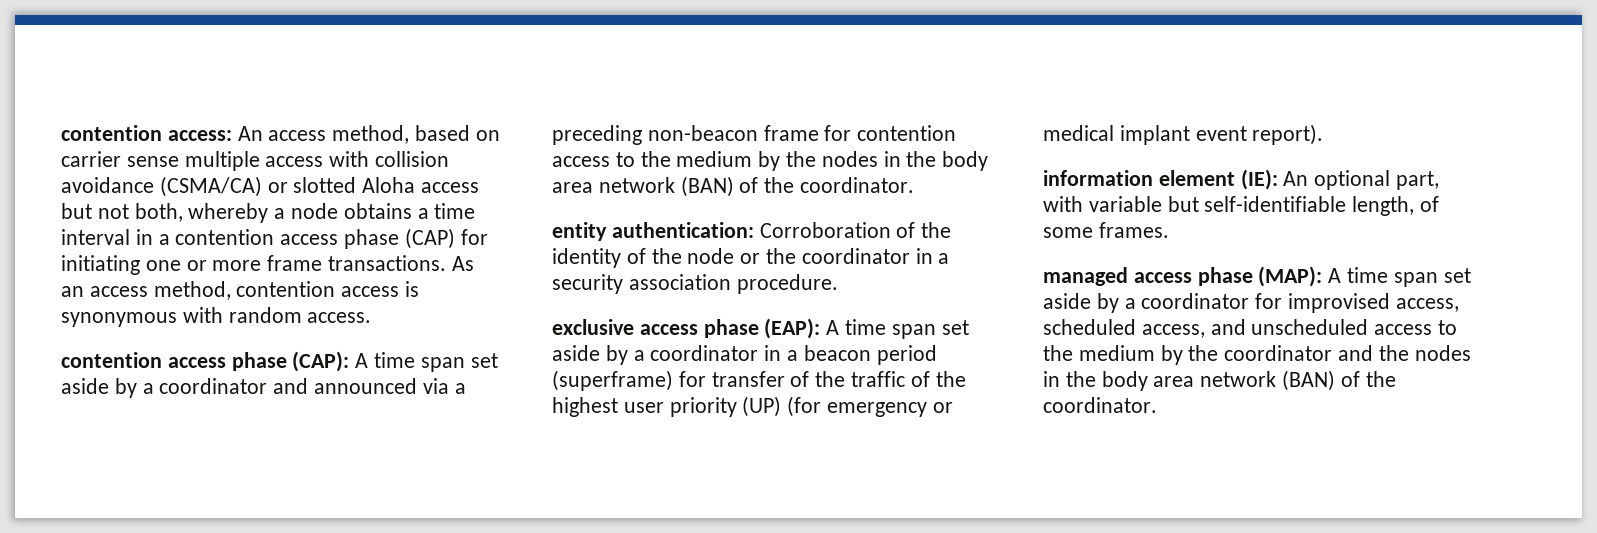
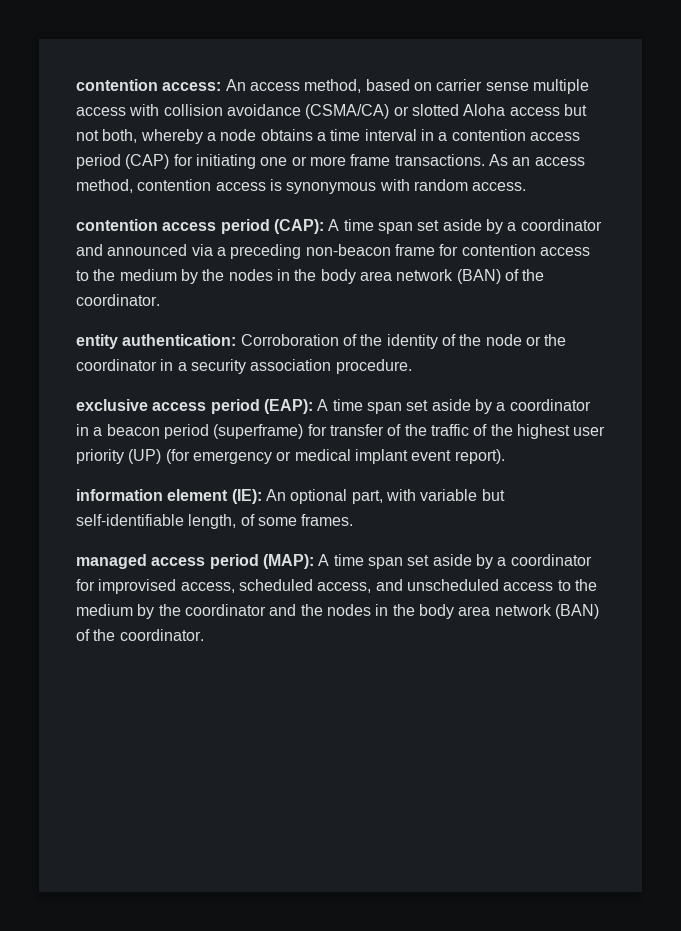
[344,229,400,249] phase -> [76,154,121,169] period
[231,352,287,371] phase -> [220,219,270,234] period
[703,319,759,338] phase -> [210,399,260,414] period
[1197,267,1253,286] phase -> [209,554,259,569] period

